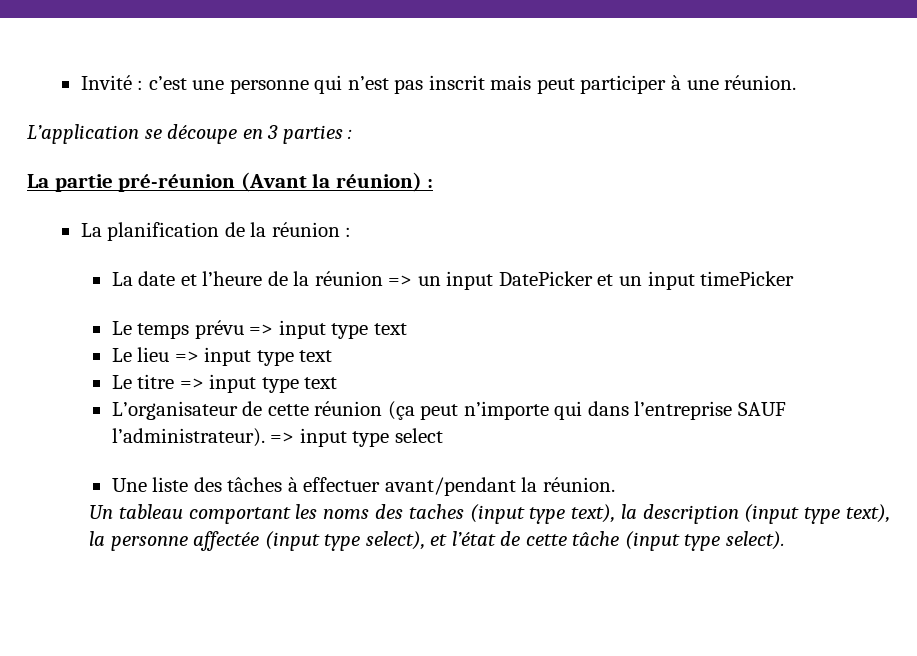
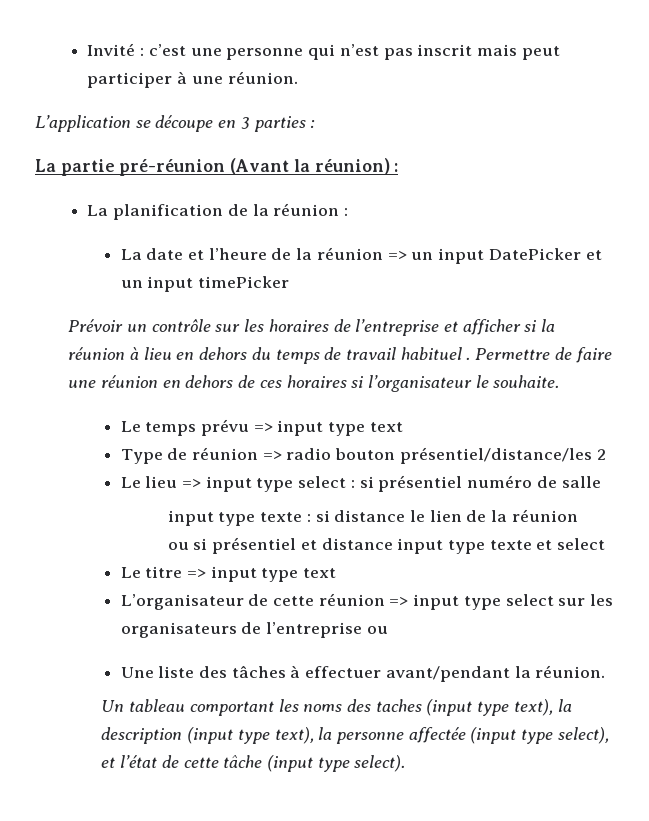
(795, 278) none -> [68,319,556,336] [68,347,612,364] [68,375,560,392] // Prévoir un contrôle sur les horaires de l’entreprise et afficher si la réunion à lieu en dehors du temps de travail habituel . Permettre de faire une réunion en dehors de ces horaires si l’organisateur le souhaite.
(407, 329) none -> [120,447,606,464] // Type de réunion => radio bouton présentiel/distance/les 2
[299,350,333,362] text -> [298,475,601,492] [167,509,578,526] [167,537,606,554] select : si présentiel numéro de salle // input type texte : si distance le lien de la réunion // ou si présentiel et distance input type texte et select
[387,401,786,420] [111,428,443,447] (ça peut n’importe qui dans l’entreprise SAUF l’administrateur). => input type select -> [389,594,614,610] [120,622,388,638] => input type select sur les organisateurs de l’entreprise ou

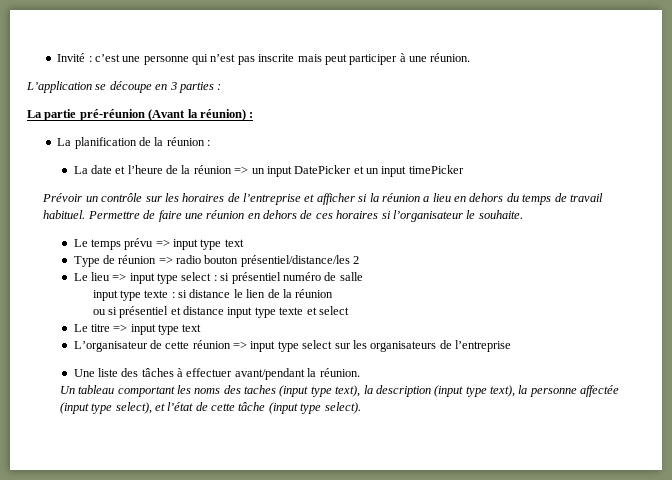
[417,44,473,56] inscrit -> [258,54,295,62] inscrite
[129,347,139,360] à -> [423,196,430,202] a
[400,347,471,360] habituel . -> [43,210,86,219] habituel.
[366,626,388,634] ou -> (512, 346) none

